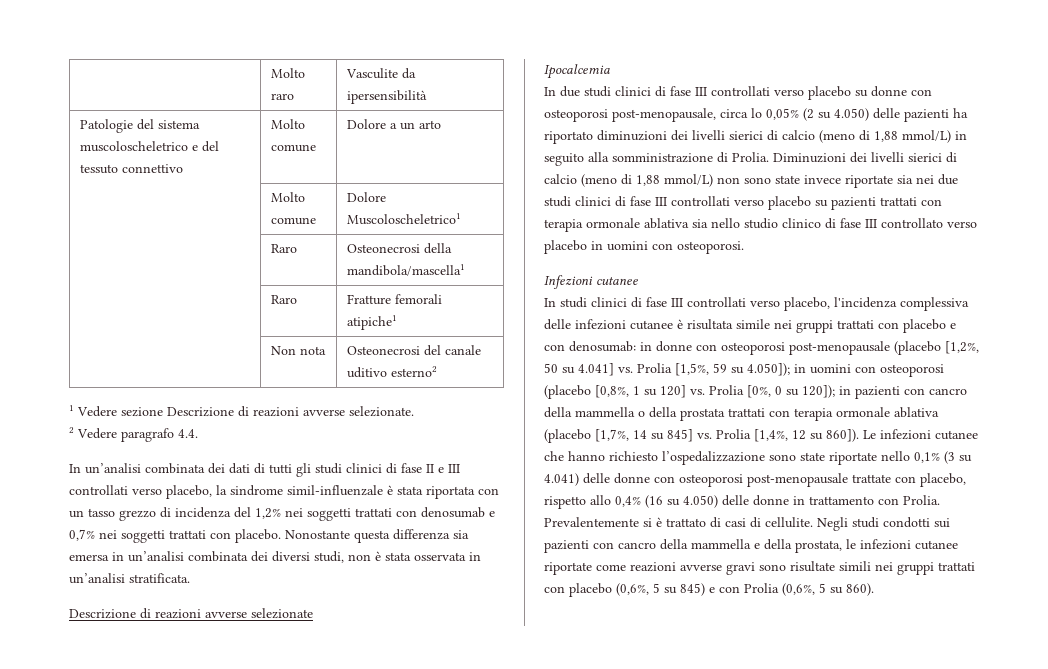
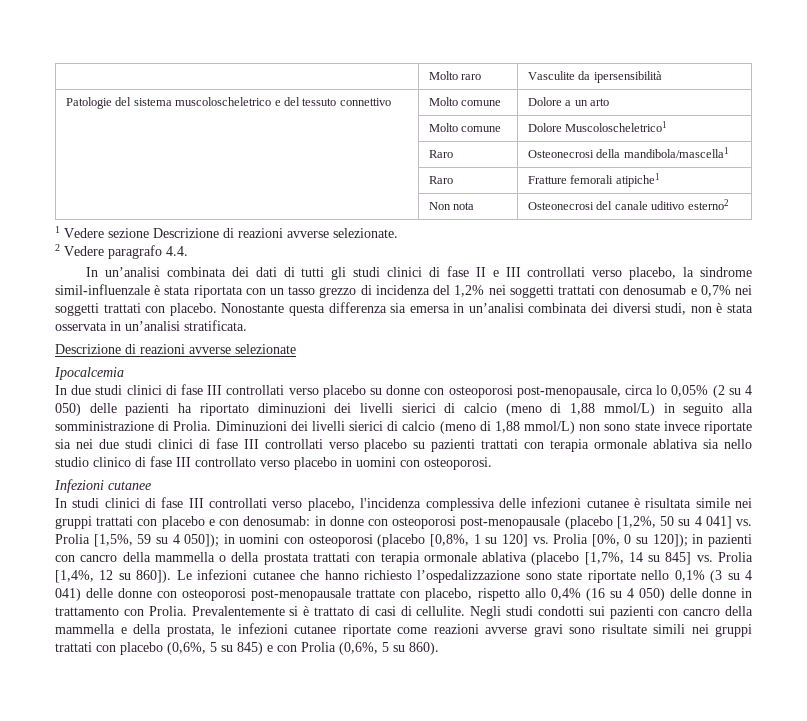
[834,108,869,121] 4.050) -> [745,385,753,395] [55,403,81,416] 4 050)
[578,363,614,376] 4.041] -> [694,516,732,529] 4 041]
[747,363,790,376] 4.050]); -> [172,534,220,547] 4 050]);
[544,473,579,486] 4.041) -> [745,570,753,580] [55,588,81,601] 4 041)
[683,495,718,508] 4.050) -> [626,588,665,601] 4 050)

